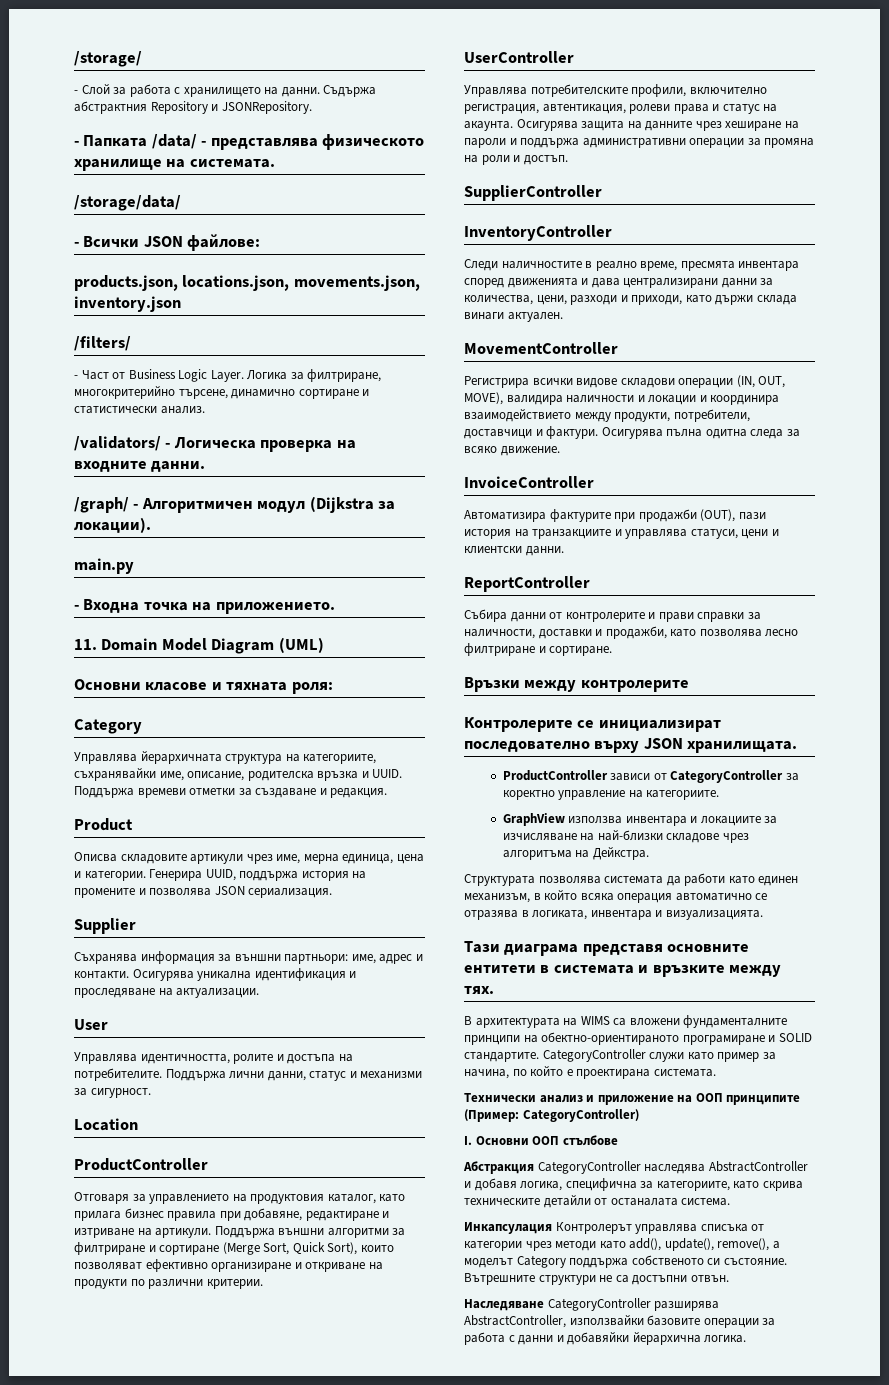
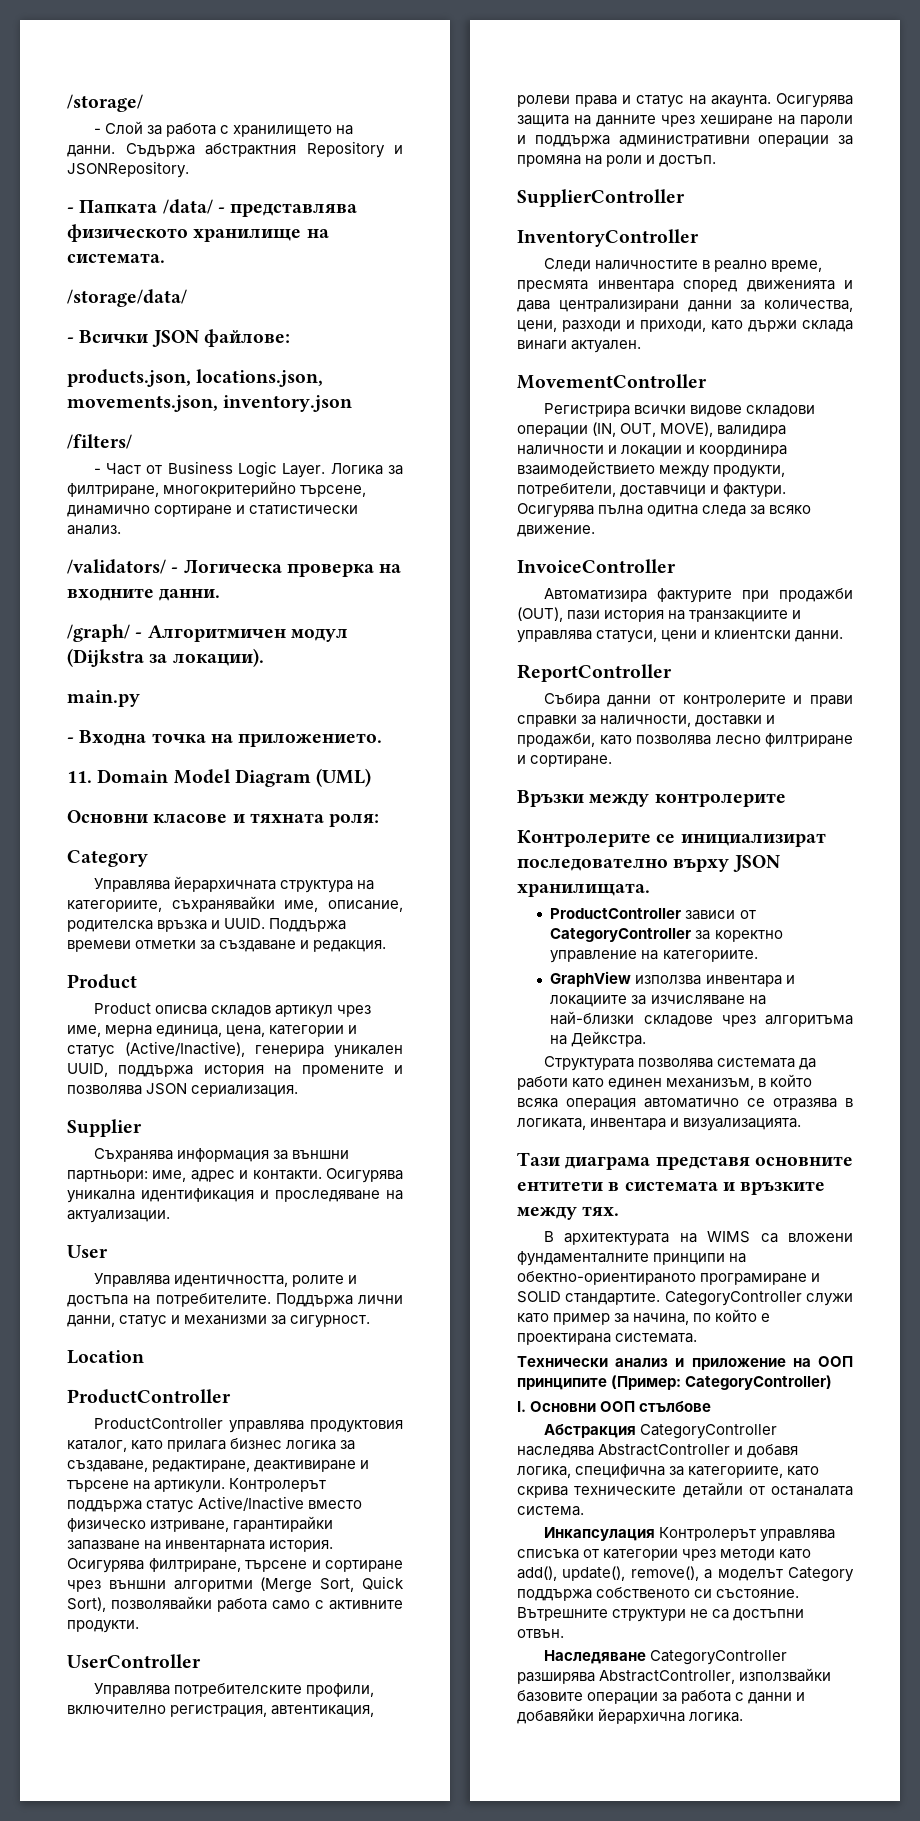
[74,852,424,864] [74,869,203,881] Описва складовите артикули чрез име, мерна единица, цена и категории. Генерира -> [93,1003,371,1018] [67,1025,358,1037] [67,1041,403,1058] Product описва складов артикул чрез име, мерна единица, цена, категории и статус (Active/Inactive), генерира уникален
[74,1192,247,1204] Отговаря за управлението на -> [93,1418,304,1433] ProductController управлява
[167,1208,390,1221] [74,1226,406,1238] [74,1242,394,1255] [74,1259,383,1272] [74,1279,263,1289] правила при добавяне, редактиране и изтриване на артикули. Поддържа външни алгоритми за филтриране и сортиране (Merge Sort, Quick Sort), които позволяват ефективно организиране и откриване на продукти по различни критерии. -> [286,1440,356,1450] [67,1460,370,1472] [67,1478,327,1493] [67,1496,363,1513] [67,1516,334,1532] [67,1540,334,1552] [67,1558,403,1573] [67,1576,405,1593] [67,1596,403,1612] [67,1620,139,1633] логика за създаване, редактиране, деактивиране и търсене на артикули. Контролерът поддържа статус Active/Inactive вместо физическо изтриване, гарантирайки запазване на инвентарната история. Осигурява филтриране, търсене и сортиране чрез външни алгоритми (Merge Sort, Quick Sort), позволявайки работа само с активните продукти.

